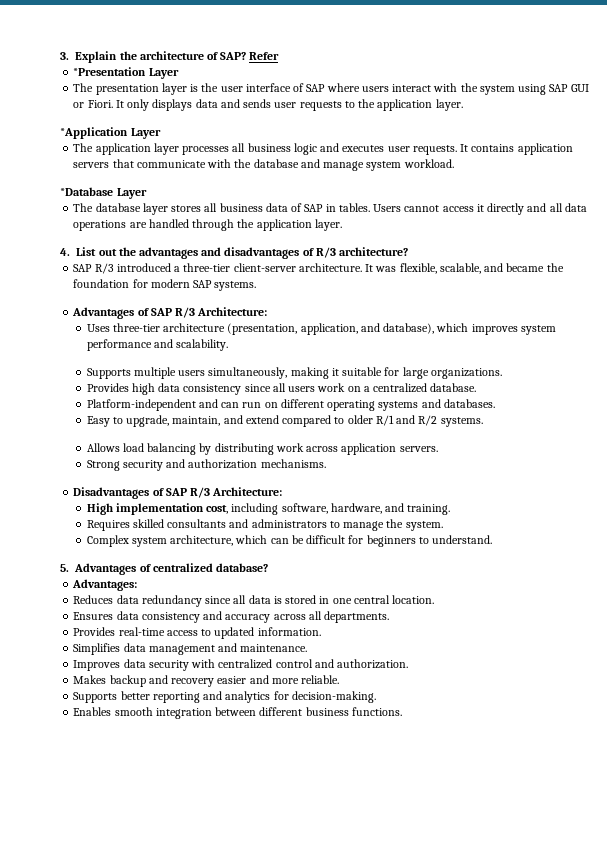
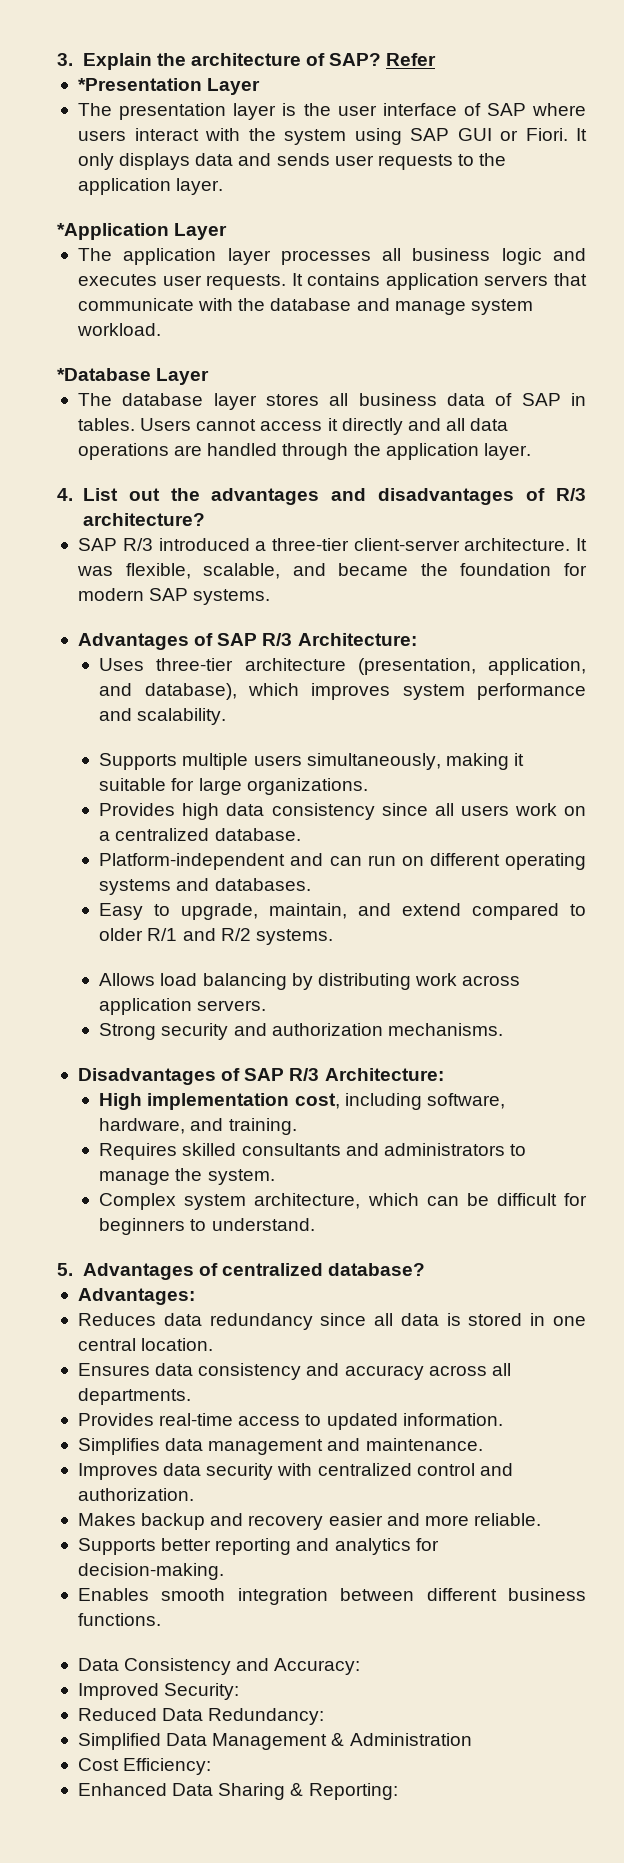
(402, 711) none -> [78,1658,361,1675] [78,1683,240,1700] [78,1708,325,1725] [78,1733,472,1750] [78,1758,212,1775] [78,1783,398,1800] // Data Consistency and Accuracy: // Improved Security: // Reduced Data Redundancy: // Simplified Data Management & Administration // Cost Efficiency: // Enhanced Data Sharing & Reporting:

